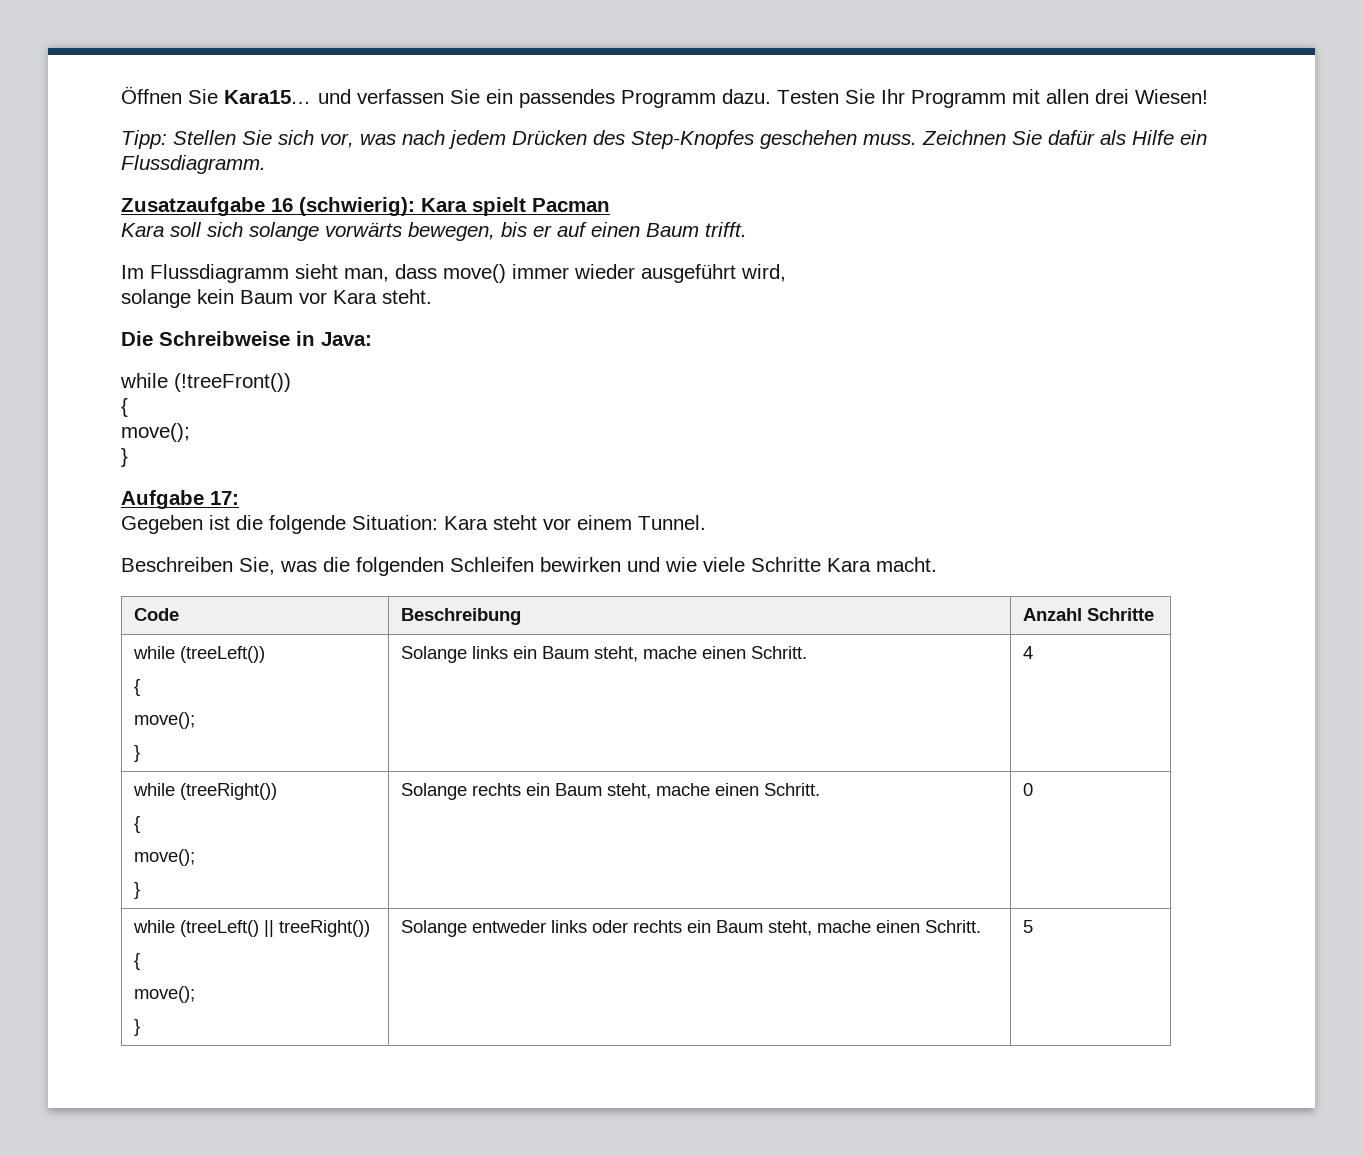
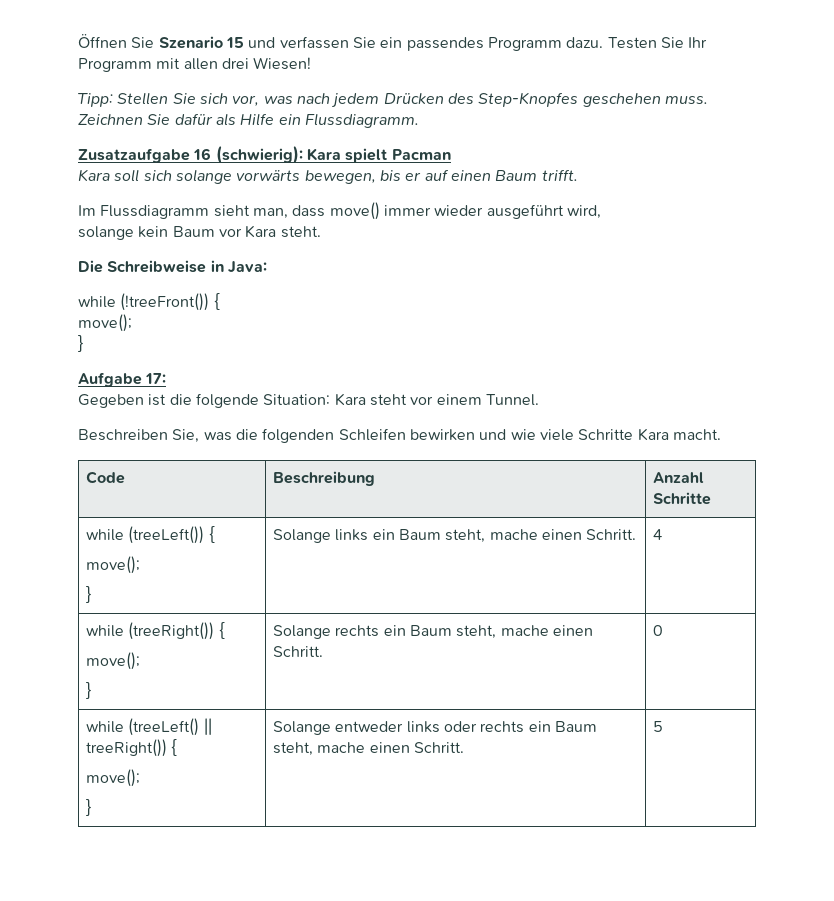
[224,90,312,104] Kara15… -> [158,36,244,49] Szenario 15
(291, 382) // -> (210, 302) none
(266, 654) // -> (205, 535) none
(278, 791) // -> (215, 631) none
(371, 928) // -> (168, 748) none

